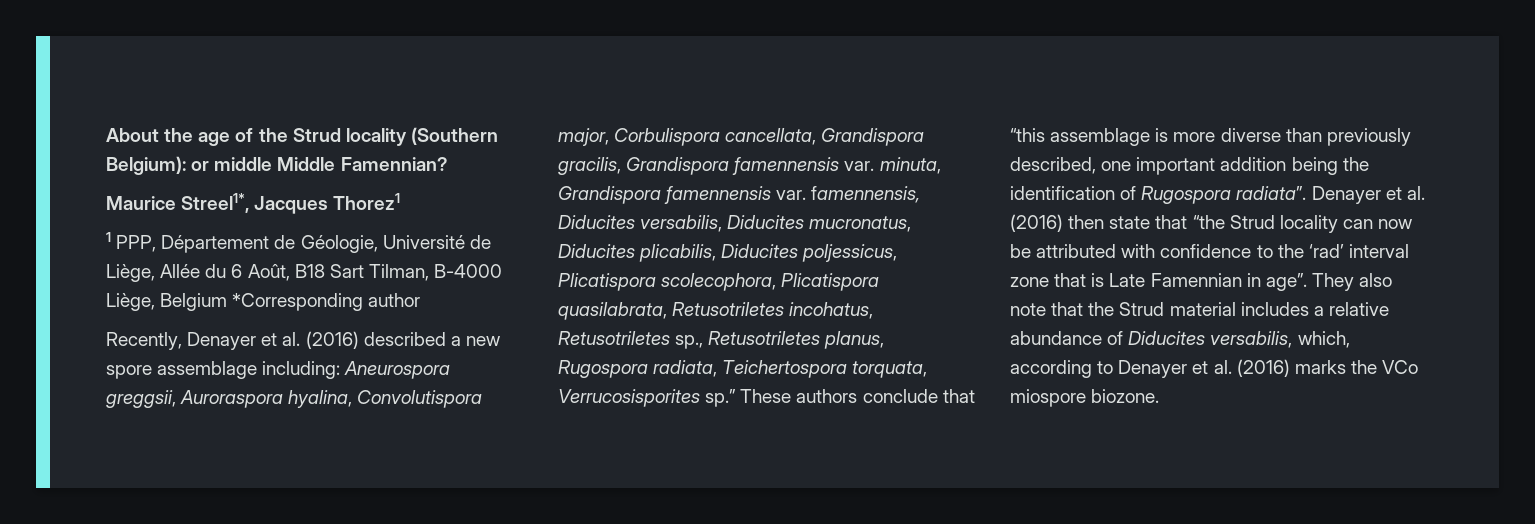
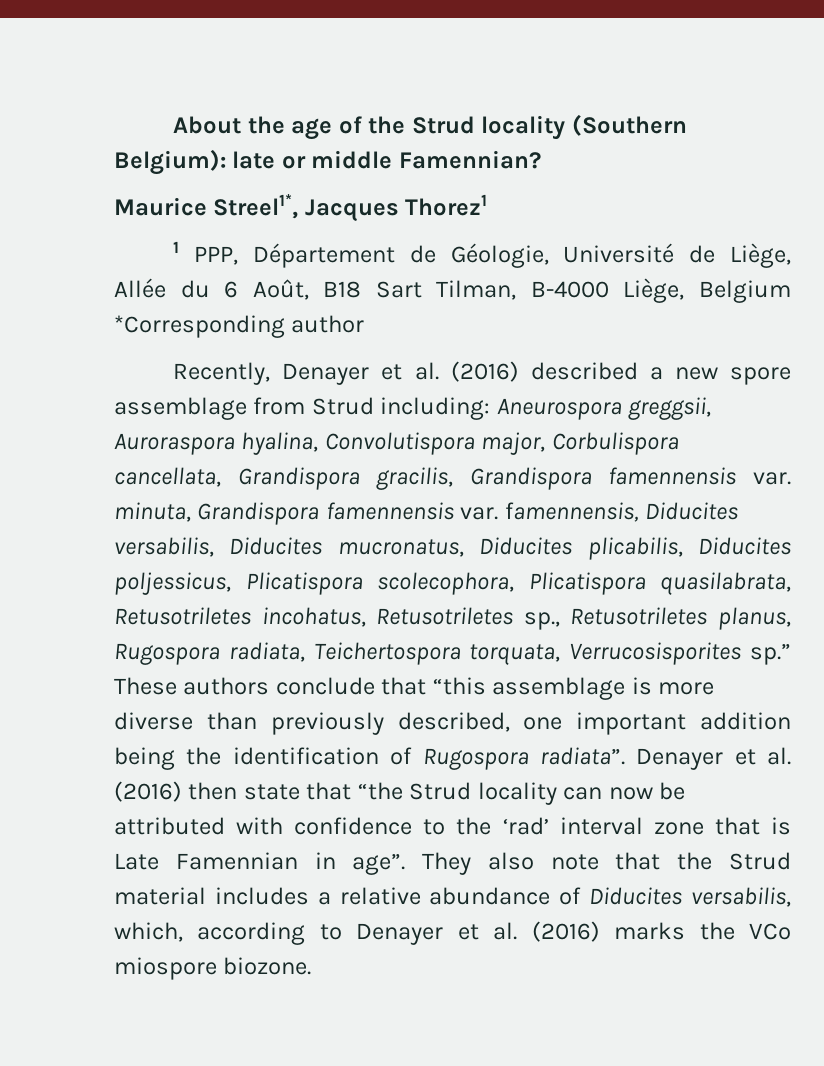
(186, 165) none -> [232,151,276,169] late
[277,157,336,171] Middle -> (393, 159) none
(258, 370) none -> [253,397,374,415] from Strud

